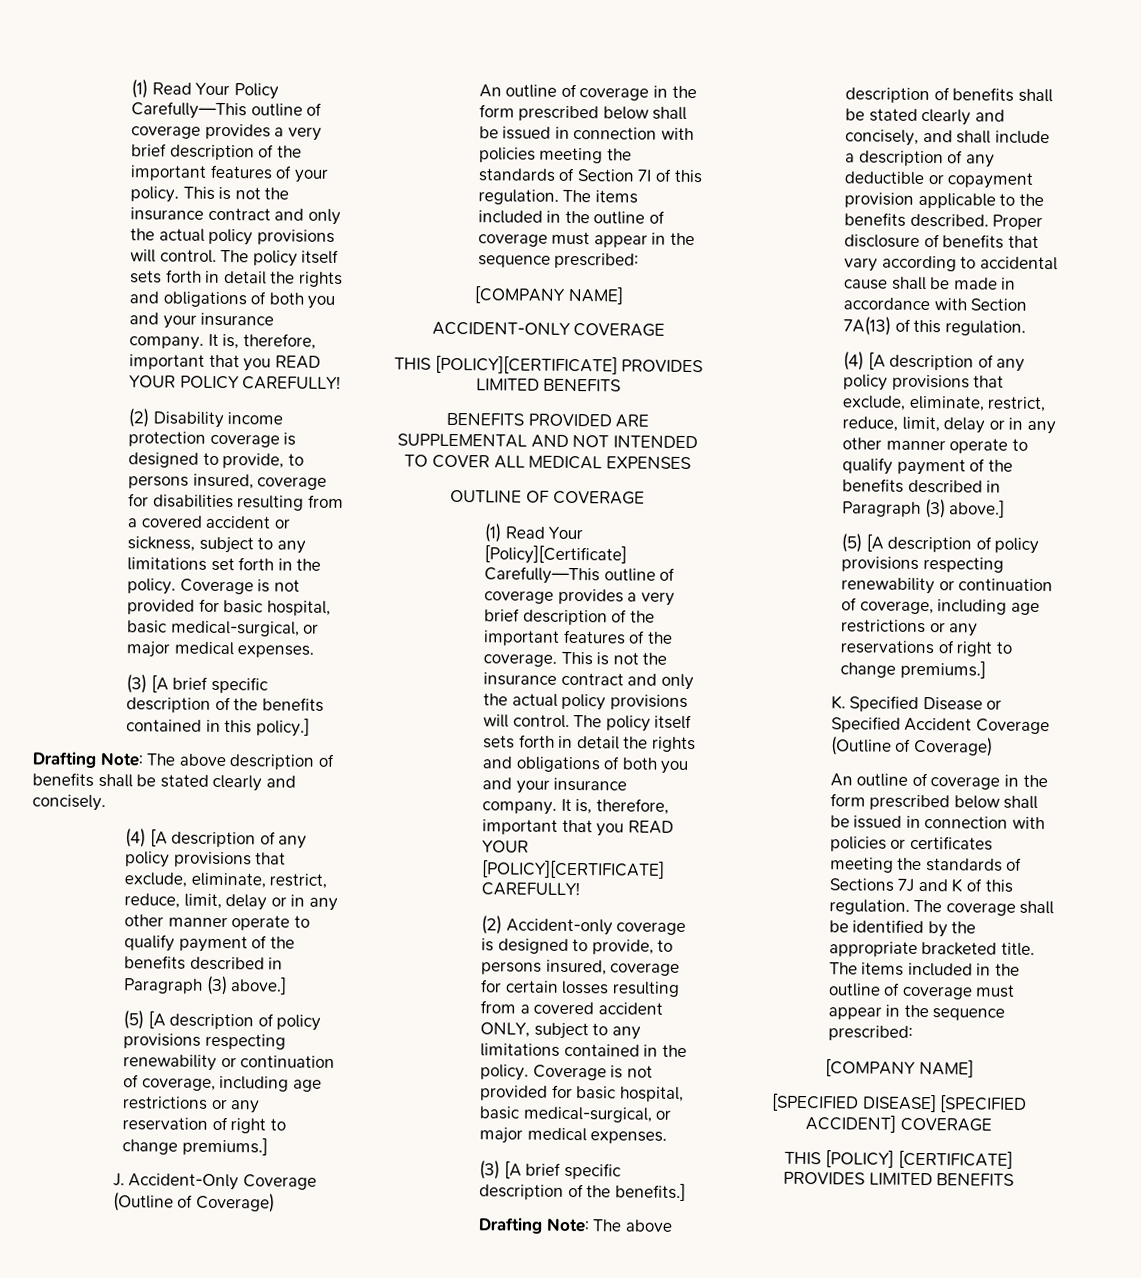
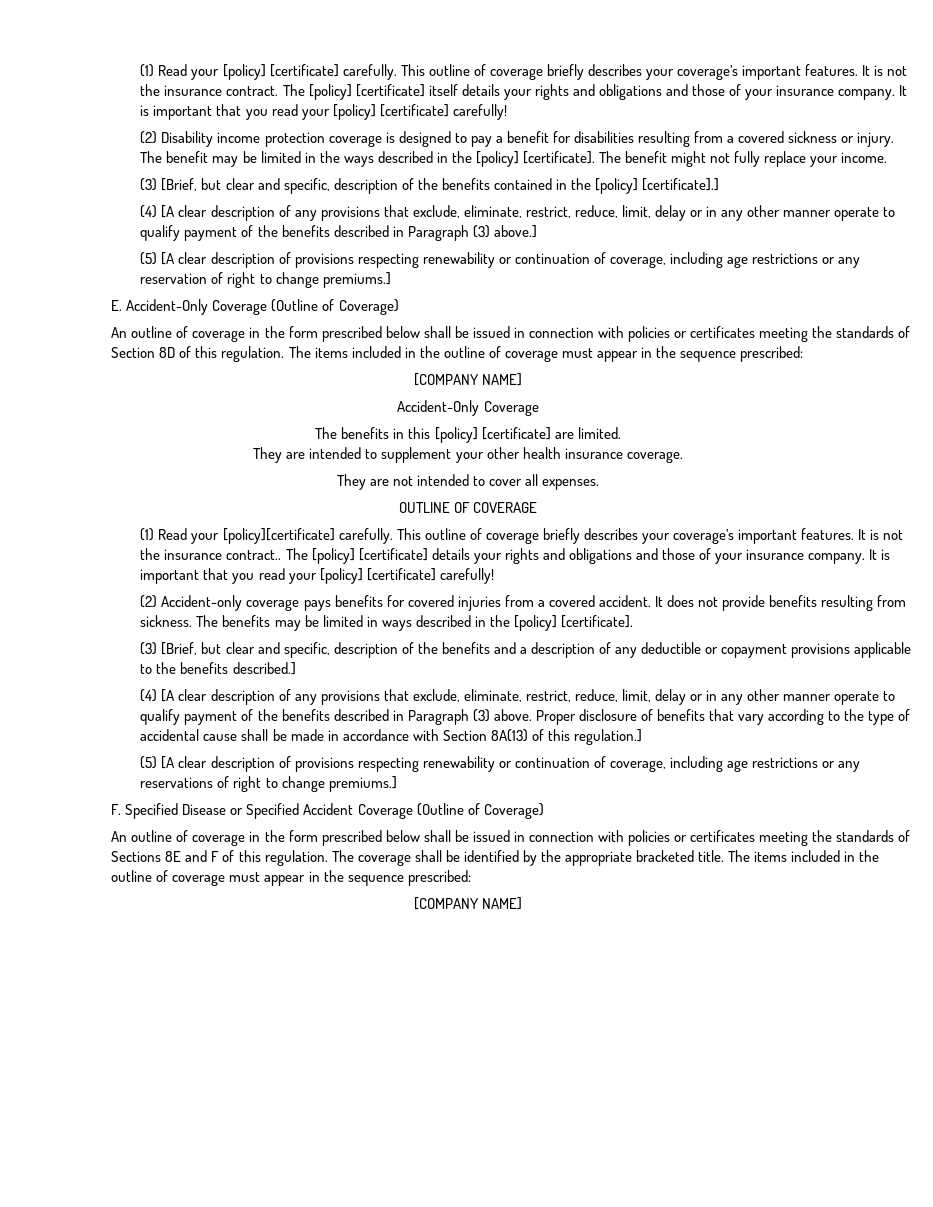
[131,79,279,100] [131,101,323,120] [131,123,322,141] [131,143,302,161] [130,164,329,183] [130,186,290,203] [130,207,341,226] [130,228,335,246] [130,249,340,267] [130,269,343,288] [129,291,336,309] [129,312,275,329] [129,333,316,350] [129,354,321,372] [129,375,342,391] (1) Read Your Policy Carefully—This outline of coverage provides a very brief description of the important features of your policy. This is not the insurance contract and only the actual policy provisions will control. The policy itself sets forth in detail the rights and obligations of both you and your insurance company. It is, therefore, important that you READ YOUR POLICY CAREFULLY! -> [140,64,908,80] [140,84,908,100] [140,104,507,120] (1) Read your [policy] [certificate] carefully. This outline of coverage briefly describes your coverage’s important features. It is not the insurance contract. The [policy] [certificate] itself details your rights and obligations and those of your insurance company. It is important that you read your [policy] [certificate] carefully!
[222,453,304,469] [128,473,328,490] provide, to persons insured, coverage -> [470,131,549,147] pay a benefit
[205,515,291,529] [127,536,306,554] [127,557,322,572] [127,578,300,595] [127,598,331,616] [127,620,320,637] [126,641,315,658] [126,674,268,694] accident or sickness, subject to any limitations set forth in the policy. Coverage is not provided for basic hospital, basic medical-surgical, or major medical expenses. // (3) [A brief specific -> [788,131,895,147] [140,151,888,167] [140,178,330,194] sickness or injury. The benefit may be limited in the ways described in the [policy] [certificate]. The benefit might not fully replace your income. // (3) [Brief, but clear and specific,
[224,717,310,737] [32,751,335,770] [32,772,296,792] [32,794,106,812] [125,828,308,849] [125,851,170,868] this policy.] // Drafting Note: The above description of benefits shall be stated clearly and concisely. // (4) [A description of any policy -> [570,178,720,194] [140,205,317,221] the [policy] [certificate].] // (4) [A clear description of any
[169,1013,322,1031] description of policy -> [178,252,291,268] clear description of
[112,1173,125,1187] J. -> [111,300,123,311] E.
(536, 155) none -> [674,326,756,338] or certificates
[637,169,653,182] 7I -> [159,347,176,358] 8D
[431,321,666,337] [393,354,704,375] [475,378,622,392] [445,412,650,428] [397,433,698,449] [404,454,691,470] ACCIDENT-ONLY COVERAGE // THIS [POLICY][CERTIFICATE] PROVIDES LIMITED BENEFITS // BENEFITS PROVIDED ARE SUPPLEMENTAL AND NOT INTENDED TO COVER ALL MEDICAL EXPENSES -> [397,400,539,416] [315,427,621,443] [253,447,683,463] [336,474,600,490] Accident-Only Coverage // The benefits in this [policy] [certificate] are limited. // They are intended to supplement your other health insurance coverage. // They are not intended to cover all expenses.
[548,526,584,540] [484,544,627,565] [484,566,676,585] [484,588,675,606] [484,608,655,626] [483,629,673,646] [483,651,668,667] [483,672,694,691] [483,693,688,711] [483,714,693,732] [483,734,696,753] [482,756,689,775] [482,777,628,794] [482,798,669,815] [482,819,674,837] [482,840,529,853] [481,859,665,879] [481,881,580,897] [481,915,687,936] [481,938,674,955] [481,959,681,976] [480,979,680,997] [480,1000,663,1015] [480,1022,641,1040] [480,1043,687,1058] [480,1064,653,1081] [480,1084,684,1102] [479,1106,672,1123] [479,1127,668,1144] [479,1160,621,1180] [479,1182,686,1202] [478,1217,673,1234] [845,87,1053,104] [845,108,1005,126] [845,129,1050,146] Your [Policy][Certificate] Carefully—This outline of coverage provides a very brief description of the important features of the coverage. This is not the insurance contract and only the actual policy provisions will control. The policy itself sets forth in detail the rights and obligations of both you and your insurance company. It is, therefore, important that you READ YOUR [POLICY][CERTIFICATE] CAREFULLY! // (2) Accident-only coverage is designed to provide, to persons insured, coverage for certain losses resulting from a covered accident ONLY, subject to any limitations contained in the policy. Coverage is not provided for basic hospital, basic medical-surgical, or major medical expenses. // (3) [A brief specific description of the benefits.] // Drafting Note: The above description of benefits shall be stated clearly and concisely, and shall include -> [191,528,904,544] [140,548,891,564] [140,568,494,584] [140,595,907,611] [140,615,633,631] [140,642,516,658] your [policy][certificate] carefully. This outline of coverage briefly describes your coverage’s important features. It is not the insurance contract.. The [policy] [certificate] details your rights and obligations and those of your insurance company. It is important that you read your [policy] [certificate] carefully! // (2) Accident-only coverage pays benefits for covered injuries from a covered accident. It does not provide benefits resulting from sickness. The benefits may be limited in ways described in the [policy] [certificate]. // (3) [Brief, but clear and specific, description of the benefits and
[844,192,914,208] provision -> [791,643,851,658] provisions
[909,213,1044,231] [844,234,1039,249] [844,255,1058,272] [844,276,1017,291] [843,297,1028,311] [843,316,1026,336] [843,351,1026,372] [843,374,888,391] described. Proper disclosure of benefits that vary according to accidental cause shall be made in accordance with Section 7A(13) of this regulation. // (4) [A description of any policy -> [232,662,296,675] [140,689,317,705] described.] // (4) [A clear description of any
[949,499,1006,518] [841,533,1040,555] above.] // (5) [A description of policy -> [493,709,911,725] [140,729,642,745] [140,756,291,772] above. Proper disclosure of benefits that vary according to the type of accidental cause shall be made in accordance with Section 8A(13) of this regulation.] // (5) [A clear description of
[830,695,846,710] K. -> [111,804,122,815] F.
[897,878,963,893] 7J and K -> [165,850,220,862] 8E and F
[770,1092,1028,1113] [805,1114,992,1133] [784,1149,1013,1169] [782,1171,1015,1186] // [SPECIFIED DISEASE] [SPECIFIED ACCIDENT] COVERAGE // THIS [POLICY] [CERTIFICATE] PROVIDES LIMITED BENEFITS -> (523, 903) none

